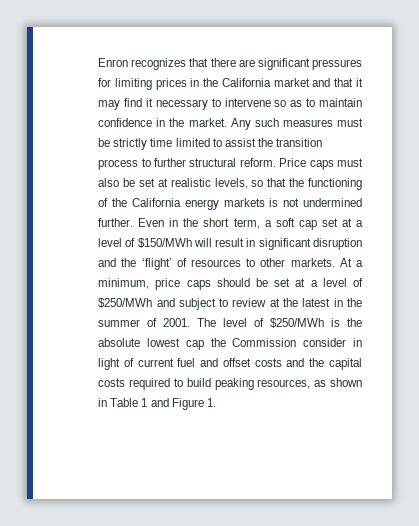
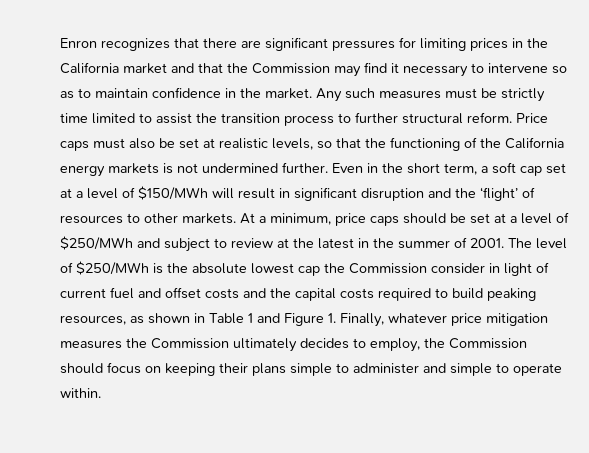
[356,78,363,87] it -> [227,63,331,74] the Commission
(216, 402) none -> [340,313,549,327] [60,338,528,352] [60,362,563,376] [60,388,102,398] Finally, whatever price mitigation measures the Commission ultimately decides to employ, the Commission should focus on keeping their plans simple to administer and simple to operate within.

